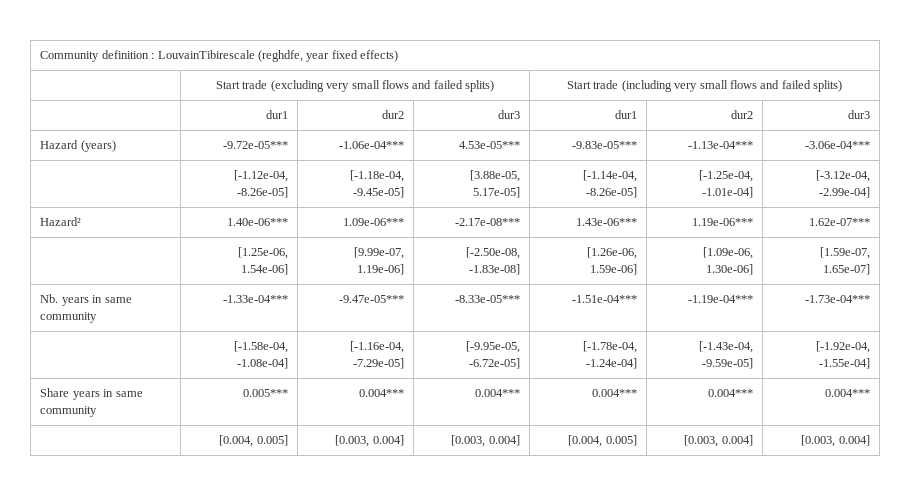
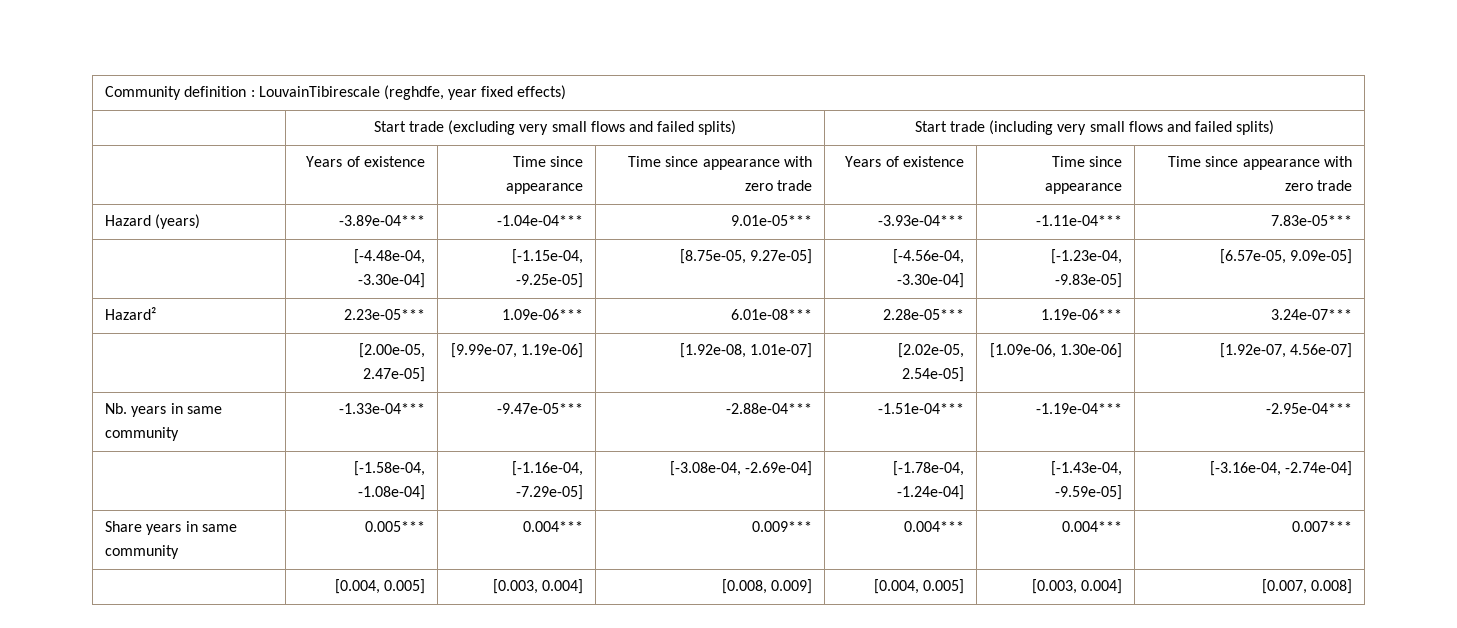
[265,110,288,119] [381,110,404,119] [497,110,520,119] [614,110,637,119] [730,110,753,119] [847,110,870,119] [40,140,116,152] [222,141,288,149] [338,141,404,149] [458,141,520,149] [571,141,637,149] [687,141,753,149] [804,141,870,149] [233,170,288,182] [236,187,288,198] [349,170,404,182] [352,187,404,198] [469,170,520,182] [472,187,520,198] [582,170,637,182] [585,187,637,198] [698,170,753,182] [701,187,753,198] [815,170,870,182] [818,187,870,198] dur1 | dur2 | dur3 | dur1 | dur2 | dur3 // Hazard (years) | -9.72e-05*** | -1.06e-04*** | 4.53e-05*** | -9.83e-05*** | -1.13e-04*** | -3.06e-04*** // | [-1.12e-04, -8.26e-05] | [-1.18e-04, -9.45e-05] | [3.88e-05, 5.17e-05] | [-1.14e-04, -8.26e-05] | [-1.25e-04, -1.01e-04] | [-3.12e-04, -2.99e-04] -> [306,156,425,167] [512,156,583,167] [505,183,583,194] [628,156,812,170] [744,180,812,191] [845,156,964,167] [1051,156,1122,167] [1044,183,1122,194] [1168,156,1352,170] [1284,180,1352,191] [105,214,201,229] [338,215,425,226] [496,215,583,226] [730,215,812,226] [877,215,964,226] [1035,215,1122,226] [1270,215,1352,226] [353,249,425,264] [357,273,425,288] [511,249,583,264] [515,273,583,288] [679,249,812,264] [892,249,964,264] [896,273,964,288] [1050,249,1122,264] [1054,273,1122,288] [1219,249,1352,264] Years of existence | Time since appearance | Time since appearance with zero trade | Years of existence | Time since appearance | Time since appearance with zero trade // Hazard (years) | -3.89e-04*** | -1.04e-04*** | 9.01e-05*** | -3.93e-04*** | -1.11e-04*** | 7.83e-05*** // | [-4.48e-04, -3.30e-04] | [-1.15e-04, -9.25e-05] | [8.75e-05, 9.27e-05] | [-4.56e-04, -3.30e-04] | [-1.23e-04, -9.83e-05] | [6.57e-05, 9.09e-05]
[226,218,288,226] 1.40e-06*** -> [343,309,425,320] 2.23e-05***
[454,218,520,226] [575,218,637,226] -2.17e-08*** | 1.43e-06*** -> [730,309,812,320] [882,309,964,320] 6.01e-08*** | 2.28e-05***
[808,218,870,226] [237,247,288,259] [240,264,288,275] 1.62e-07*** // | [1.25e-06, 1.54e-06] -> [1270,309,1352,320] [358,343,425,358] [362,367,425,382] 3.24e-07*** // | [2.00e-05, 2.47e-05]
[465,247,520,259] [468,264,520,275] [586,247,637,259] [589,264,637,275] [-2.50e-08, -1.83e-08] | [1.26e-06, 1.59e-06] -> [679,343,812,358] [897,343,964,358] [901,367,964,382] [1.92e-08, 1.01e-07] | [2.02e-05, 2.54e-05]
[819,247,870,259] [822,264,870,275] [1.59e-07, 1.65e-07] -> [1219,343,1352,358] [1.92e-07, 4.56e-07]
[454,295,520,303] -8.33e-05*** -> [725,403,812,414] -2.88e-04***
[804,295,870,303] -1.73e-04*** -> [1265,403,1352,414] -2.95e-04***
[465,341,520,353] [468,358,520,369] [-9.95e-05, -6.72e-05] -> [669,461,812,476] [-3.08e-04, -2.69e-04]
[815,341,870,353] [818,358,870,369] [-1.92e-04, -1.55e-04] -> [1209,461,1352,476] [-3.16e-04, -2.74e-04]
[474,389,520,397] [591,389,637,397] [707,389,753,397] [824,389,870,397] [219,435,288,447] [335,435,404,447] [451,435,520,447] [568,435,637,447] [684,435,753,447] [801,435,870,447] 0.004*** | 0.004*** | 0.004*** | 0.004*** // | [0.004, 0.005] | [0.003, 0.004] | [0.003, 0.004] | [0.004, 0.005] | [0.003, 0.004] | [0.003, 0.004] -> [751,521,812,532] [903,521,964,532] [1061,521,1122,532] [1291,521,1352,532] [334,579,425,594] [492,579,583,594] [721,579,812,594] [873,579,964,594] [1031,579,1122,594] [1261,579,1352,594] 0.009*** | 0.004*** | 0.004*** | 0.007*** // | [0.004, 0.005] | [0.003, 0.004] | [0.008, 0.009] | [0.004, 0.005] | [0.003, 0.004] | [0.007, 0.008]

